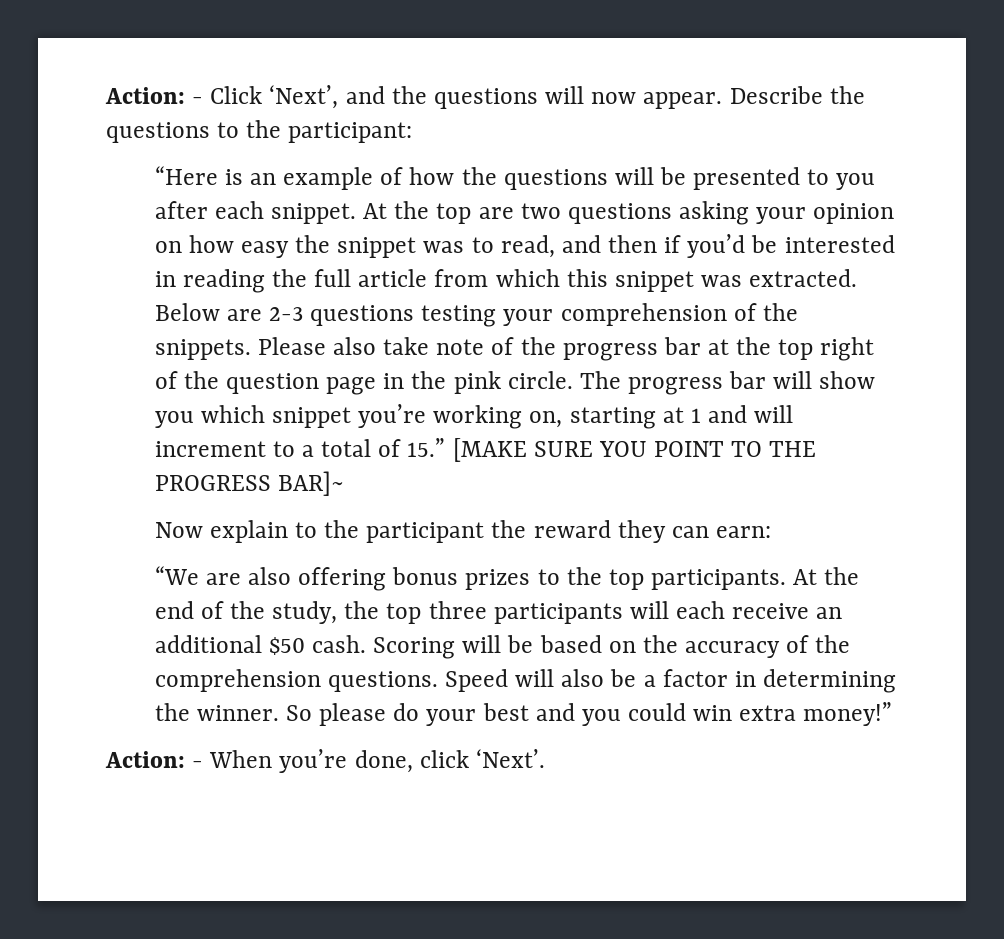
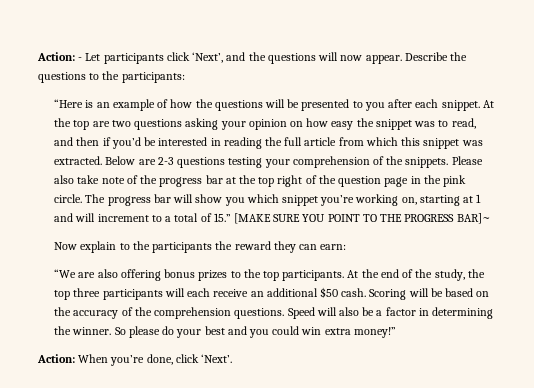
[105,86,263,104] Action: - Click -> [37,52,190,64] Action: - Let participants click
[288,122,413,143] participant: -> [121,72,185,83] participants:
[366,522,485,543] participant -> [152,242,213,253] participants
[192,761,204,768] - -> (75, 358) none

